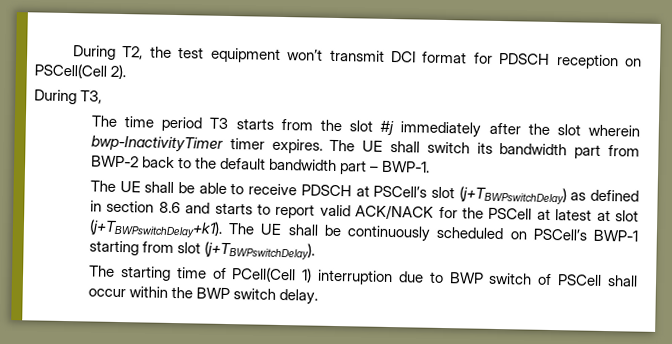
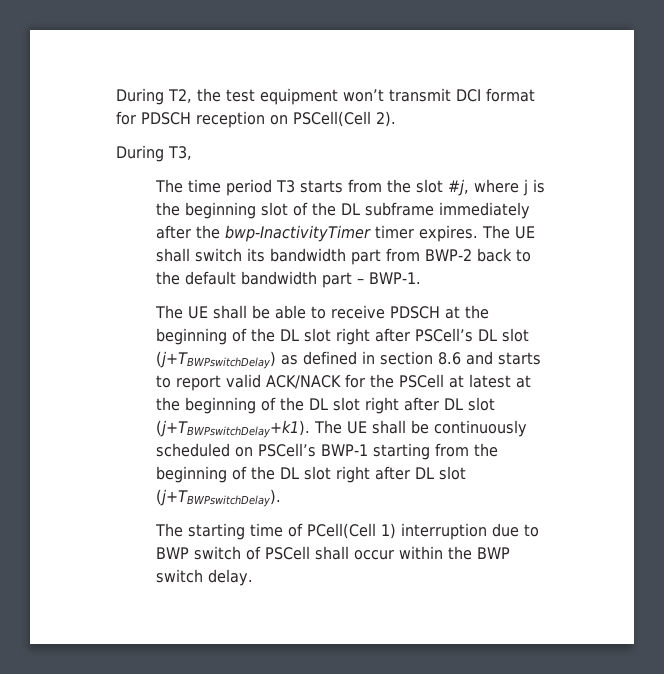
[380,120,395,137] #j -> [448,179,546,196] [156,202,435,219] #j, where j is the beginning slot of the DL subframe
[556,124,640,137] slot wherein -> (221, 232) none
[373,185,428,198] PSCell’s -> [465,305,490,319] [156,328,498,345] the beginning of the DL slot right after PSCell’s DL
(611, 215) none -> [156,397,464,414] the beginning of the DL slot right after DL
(175, 247) none -> [474,443,499,457] [156,466,435,483] the beginning of the DL slot right after DL

